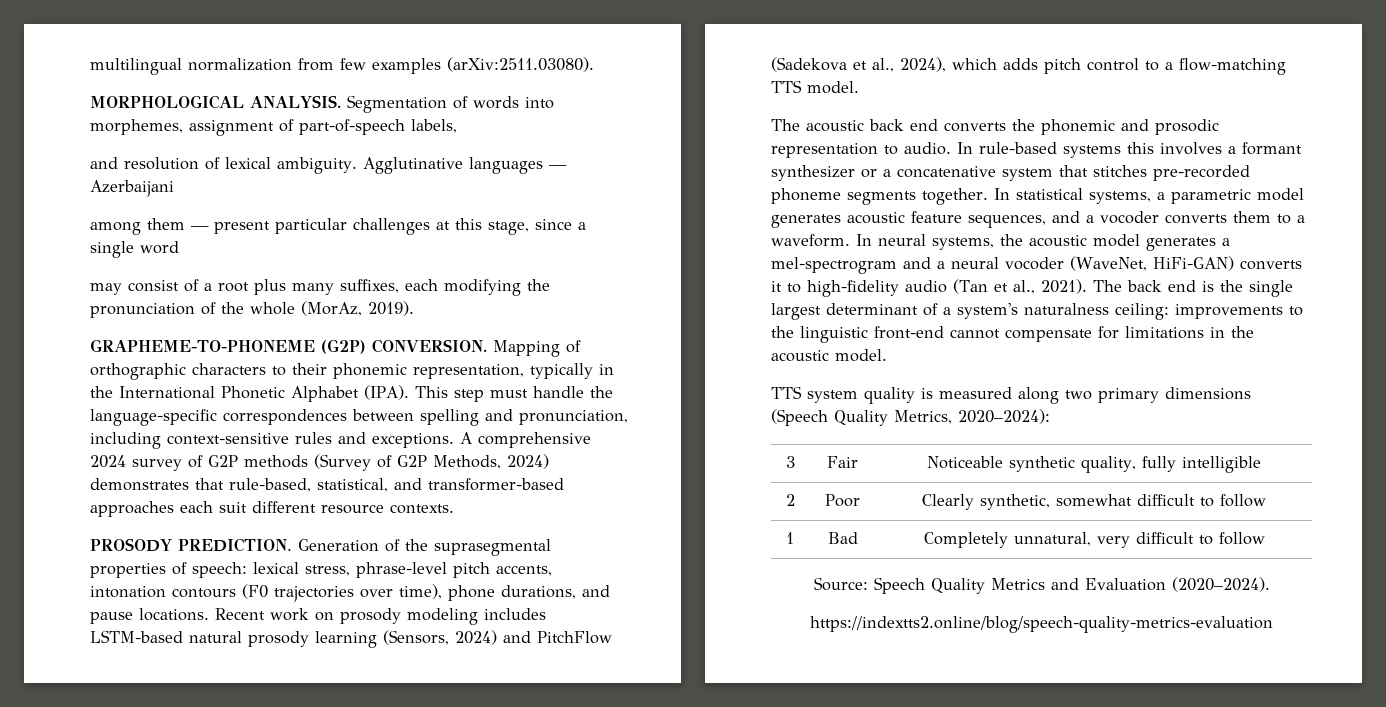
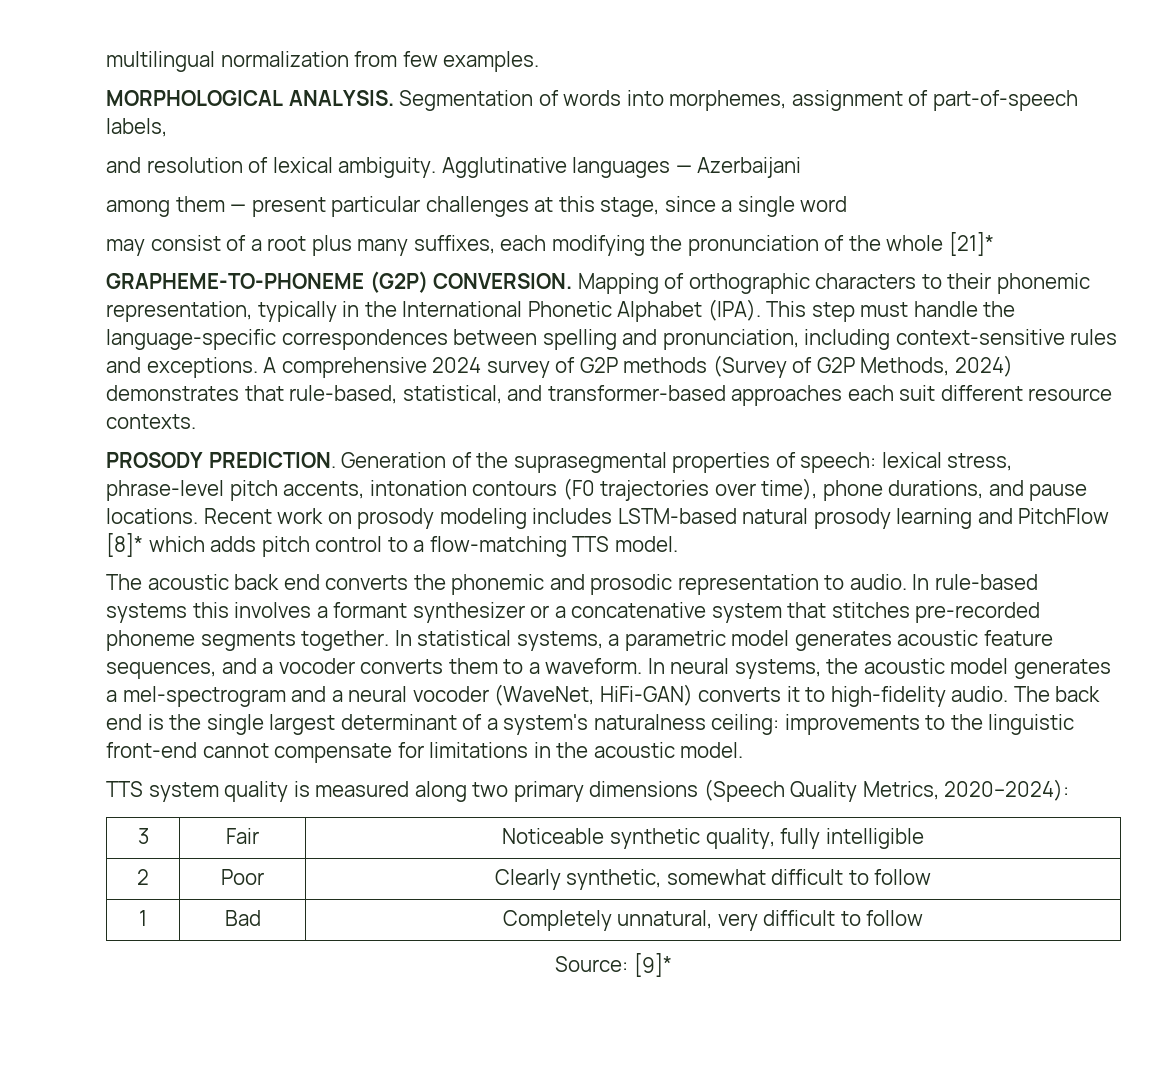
[372,57,594,74] examples (arXiv:2511.03080). -> [443,51,540,72] examples.
[301,301,414,316] (MorAz, 2019). -> [949,232,995,256] [21]*
[383,630,612,645] [771,57,946,72] (Sensors, 2024) and PitchFlow (Sadekova et al., 2024), -> [977,508,1110,524] [106,533,143,557] and PitchFlow [8]*
[905,279,1087,294] audio (Tan et al., 2021). -> [951,686,1009,702] audio.
[873,577,1270,594] [810,616,1273,633] Speech Quality Metrics and Evaluation (2020–2024). // https://indextts2.online/blog/speech-quality-metrics-evaluation -> [633,953,672,977] [9]*

